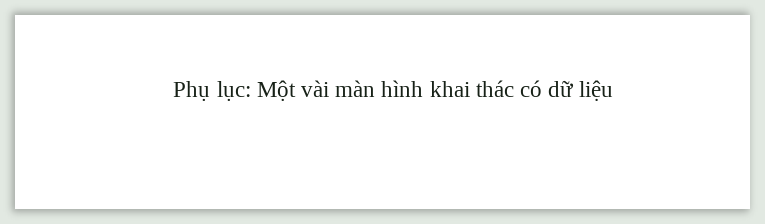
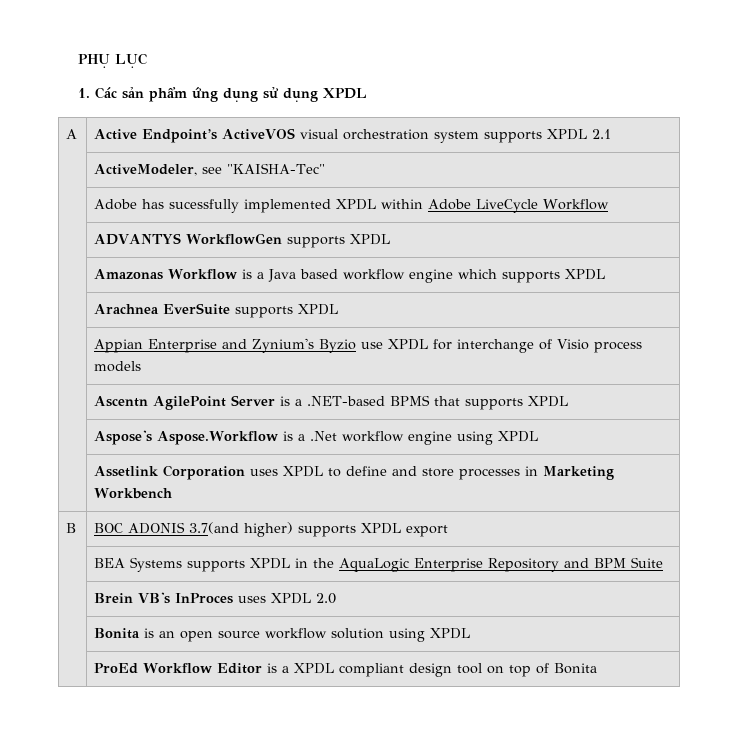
[173,80,613,101] Phụ lục: Một vài màn hình khai thác có dữ liệu -> [77,53,147,68] [77,87,367,102] [66,129,78,139] [94,128,612,143] [94,163,326,176] [94,199,610,213] [94,233,391,248] [94,269,606,283] [94,303,339,318] [94,338,643,353] [94,361,142,372] [94,395,569,410] [94,430,539,445] [94,465,615,480] [94,488,173,499] [66,523,77,533] [94,522,449,537] [94,557,664,572] [94,592,337,604] [94,628,471,642] [94,663,598,677] PHỤ LỤC // 1. Các sản phẩm ứng dụng sử dụng XPDL // A | Active Endpoint’s ActiveVOS visual orchestration system supports XPDL 2.1 // | ActiveModeler, see "KAISHA-Tec" // | Adobe has sucessfully implemented XPDL within Adobe LiveCycle Workflow // | ADVANTYS WorkflowGen supports XPDL // | Amazonas Workflow is a Java based workflow engine which supports XPDL // | Arachnea EverSuite supports XPDL // | Appian Enterprise and Zynium's Byzio use XPDL for interchange of Visio process models // | Ascentn AgilePoint Server is a .NET-based BPMS that supports XPDL // | Aspose's Aspose.Workflow is a .Net workflow engine using XPDL // | Assetlink Corporation uses XPDL to define and store processes in Marketing Workbench // B | BOC ADONIS 3.7(and higher) supports XPDL export // | BEA Systems supports XPDL in the AquaLogic Enterprise Repository and BPM Suite // | Brein VB's InProces uses XPDL 2.0 // | Bonita is an open source workflow solution using XPDL // | ProEd Workflow Editor is a XPDL compliant design tool on top of Bonita

